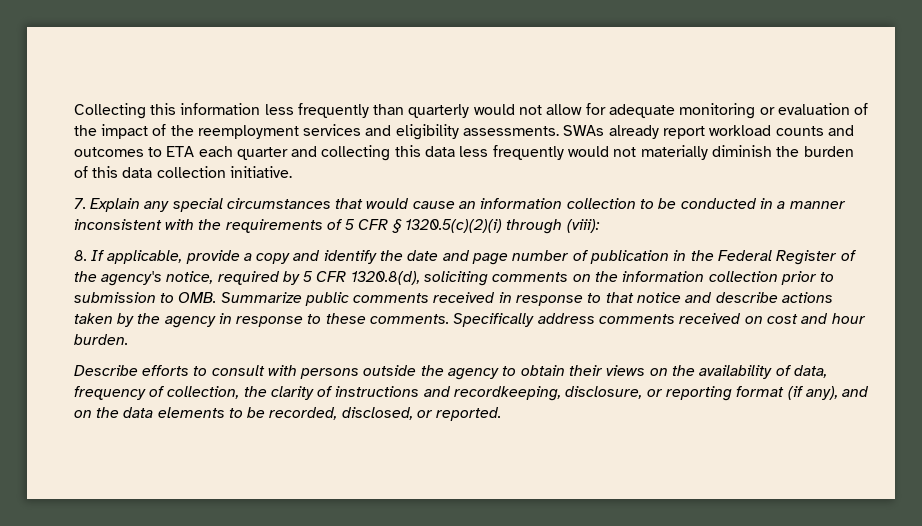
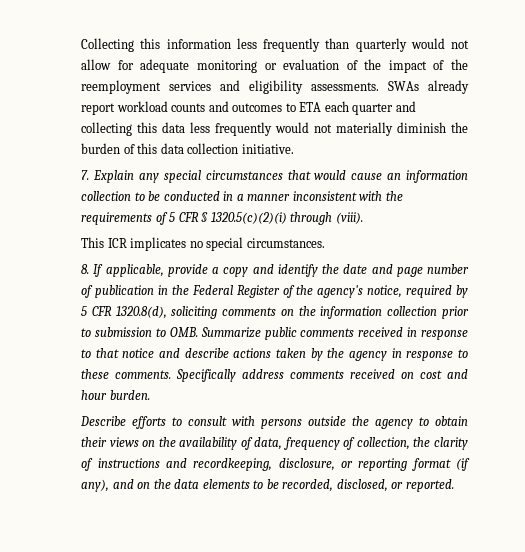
[566,219,600,233] (viii): -> [335,212,363,224] [81,237,325,251] (viii). // This ICR implicates no special circumstances.

